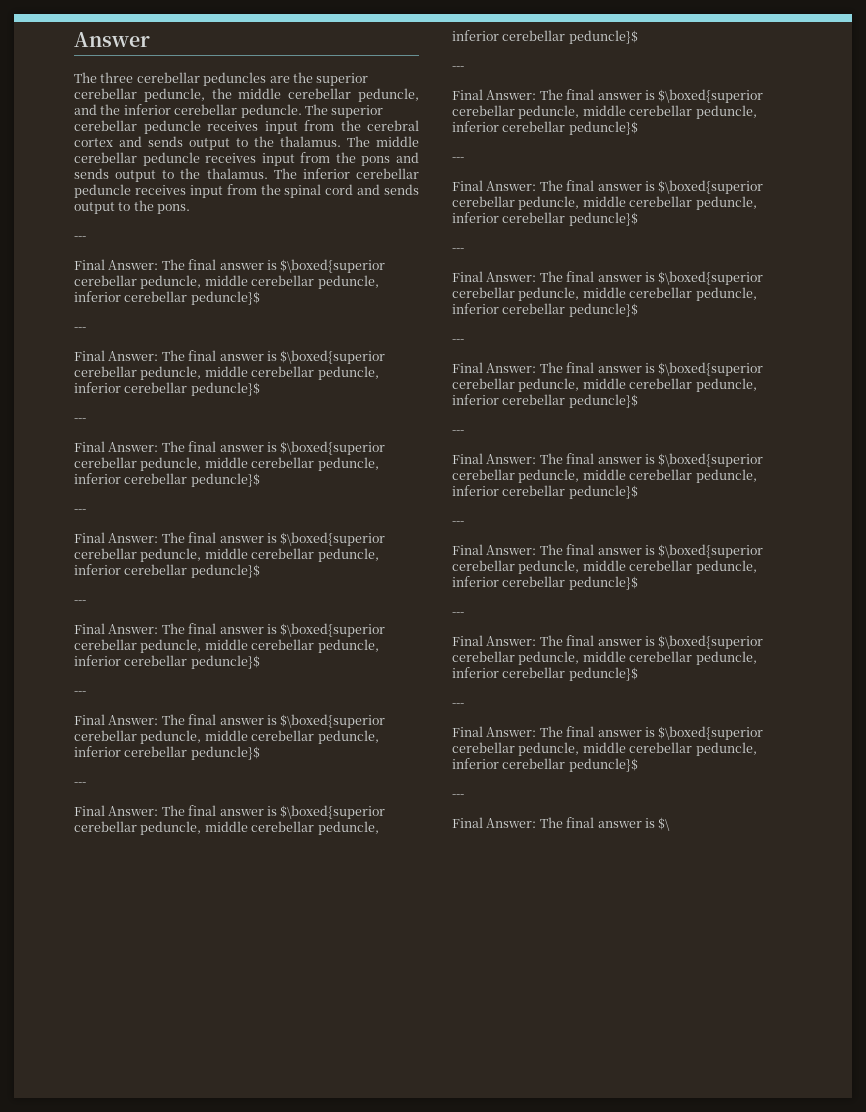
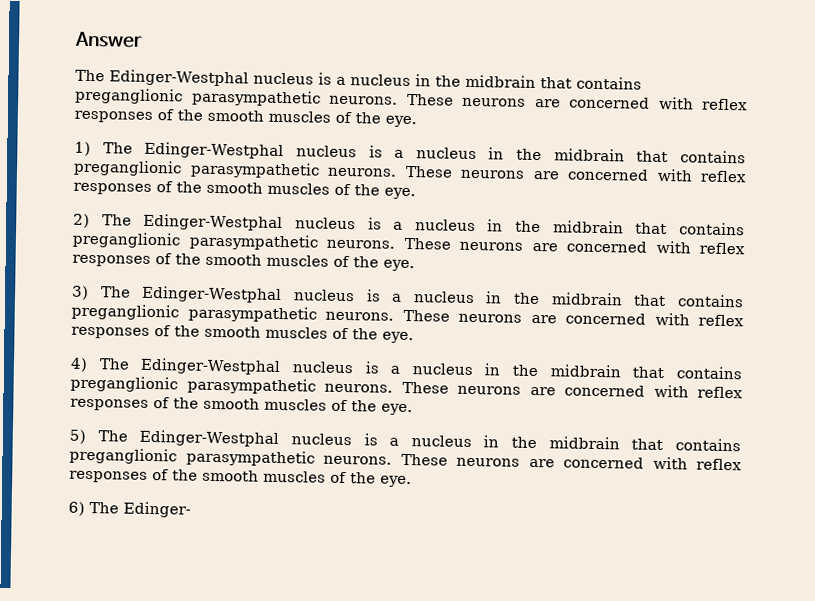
[100,72,369,86] [74,88,420,102] [74,104,384,118] [74,120,419,134] [74,136,419,150] [74,152,419,166] [74,168,419,182] [74,184,419,198] [74,200,191,214] [74,236,86,240] [74,259,386,273] [74,275,379,289] [74,291,260,305] [74,327,86,331] [74,350,386,364] [74,366,379,380] [74,382,260,396] [74,418,86,422] [74,441,386,455] [74,457,379,471] [74,473,260,487] [74,509,86,513] [74,532,386,546] [74,548,379,562] [74,564,260,578] [74,600,86,604] [74,623,386,637] [74,639,379,653] [74,655,260,669] [74,691,86,695] [74,714,386,728] [74,730,379,744] [74,746,260,760] [74,782,86,786] [74,805,386,819] [74,821,379,835] [452,30,638,44] [452,66,464,70] [452,89,764,103] [452,105,757,119] [452,121,638,135] [452,157,464,161] [452,180,764,194] [452,196,757,210] [452,212,638,226] [452,248,464,252] [452,271,764,285] [452,287,757,301] [452,303,638,317] [452,339,464,343] [452,362,764,376] [452,378,757,392] [452,394,638,408] [452,430,464,434] [452,453,764,467] [452,469,757,483] [452,485,638,499] [452,521,464,525] [452,544,764,558] [452,560,757,574] [452,576,638,590] [452,612,464,616] [452,635,764,649] [452,651,757,665] [452,667,638,681] [452,703,464,707] [452,726,764,740] [452,742,757,756] [452,758,638,772] [452,794,464,798] [452,817,671,831] three cerebellar peduncles are the superior cerebellar peduncle, the middle cerebellar peduncle, and the inferior cerebellar peduncle. The superior cerebellar peduncle receives input from the cerebral cortex and sends output to the thalamus. The middle cerebellar peduncle receives input from the pons and sends output to the thalamus. The inferior cerebellar peduncle receives input from the spinal cord and sends output to the pons. // --- // Final Answer: The final answer is $\boxed{superior cerebellar peduncle, middle cerebellar peduncle, inferior cerebellar peduncle}$ // --- // Final Answer: The final answer is $\boxed{superior cerebellar peduncle, middle cerebellar peduncle, inferior cerebellar peduncle}$ // --- // Final Answer: The final answer is $\boxed{superior cerebellar peduncle, middle cerebellar peduncle, inferior cerebellar peduncle}$ // --- // Final Answer: The final answer is $\boxed{superior cerebellar peduncle, middle cerebellar peduncle, inferior cerebellar peduncle}$ // --- // Final Answer: The final answer is $\boxed{superior cerebellar peduncle, middle cerebellar peduncle, inferior cerebellar peduncle}$ // --- // Final Answer: The final answer is $\boxed{superior cerebellar peduncle, middle cerebellar peduncle, inferior cerebellar peduncle}$ // --- // Final Answer: The final answer is $\boxed{superior cerebellar peduncle, middle cerebellar peduncle, inferior cerebellar peduncle}$ // --- // Final Answer: The final answer is $\boxed{superior cerebellar peduncle, middle cerebellar peduncle, inferior cerebellar peduncle}$ // --- // Final Answer: The final answer is $\boxed{superior cerebellar peduncle, middle cerebellar peduncle, inferior cerebellar peduncle}$ // --- // Final Answer: The final answer is $\boxed{superior cerebellar peduncle, middle cerebellar peduncle, inferior cerebellar peduncle}$ // --- // Final Answer: The final answer is $\boxed{superior cerebellar peduncle, middle cerebellar peduncle, inferior cerebellar peduncle}$ // --- // Final Answer: The final answer is $\boxed{superior cerebellar peduncle, middle cerebellar peduncle, inferior cerebellar peduncle}$ // --- // Final Answer: The final answer is $\boxed{superior cerebellar peduncle, middle cerebellar peduncle, inferior cerebellar peduncle}$ // --- // Final Answer: The final answer is $\boxed{superior cerebellar peduncle, middle cerebellar peduncle, inferior cerebellar peduncle}$ // --- // Final Answer: The final answer is $\boxed{superior cerebellar peduncle, middle cerebellar peduncle, inferior cerebellar peduncle}$ // --- // Final Answer: The final answer is $\ -> [109,69,642,90] [75,87,748,111] [74,109,417,128] [74,141,746,164] [73,159,747,183] [73,181,416,200] [73,213,745,236] [72,231,745,255] [72,253,415,272] [71,285,744,308] [71,303,744,327] [71,325,414,344] [70,357,742,380] [70,375,743,399] [70,397,413,416] [69,429,741,452] [69,447,742,471] [69,469,412,488] [68,501,191,518] Edinger-Westphal nucleus is a nucleus in the midbrain that contains preganglionic parasympathetic neurons. These neurons are concerned with reflex responses of the smooth muscles of the eye. // 1) The Edinger-Westphal nucleus is a nucleus in the midbrain that contains preganglionic parasympathetic neurons. These neurons are concerned with reflex responses of the smooth muscles of the eye. // 2) The Edinger-Westphal nucleus is a nucleus in the midbrain that contains preganglionic parasympathetic neurons. These neurons are concerned with reflex responses of the smooth muscles of the eye. // 3) The Edinger-Westphal nucleus is a nucleus in the midbrain that contains preganglionic parasympathetic neurons. These neurons are concerned with reflex responses of the smooth muscles of the eye. // 4) The Edinger-Westphal nucleus is a nucleus in the midbrain that contains preganglionic parasympathetic neurons. These neurons are concerned with reflex responses of the smooth muscles of the eye. // 5) The Edinger-Westphal nucleus is a nucleus in the midbrain that contains preganglionic parasympathetic neurons. These neurons are concerned with reflex responses of the smooth muscles of the eye. // 6) The Edinger-

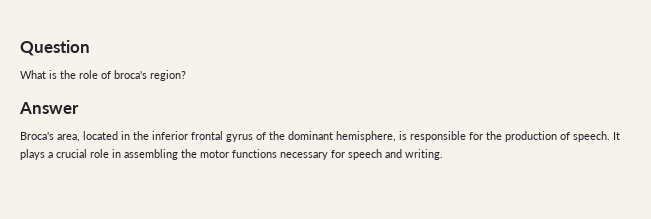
[74,31,143,48] [75,69,642,90] [75,87,748,111] [74,109,417,128] [74,141,746,164] [73,159,747,183] [73,181,416,200] [73,213,745,236] [72,231,745,255] [72,253,415,272] [71,285,744,308] [71,303,744,327] [71,325,414,344] [70,357,742,380] [70,375,743,399] [70,397,413,416] [69,429,741,452] [69,447,742,471] [69,469,412,488] [68,501,191,518] Answer // The Edinger-Westphal nucleus is a nucleus in the midbrain that contains preganglionic parasympathetic neurons. These neurons are concerned with reflex responses of the smooth muscles of the eye. // 1) The Edinger-Westphal nucleus is a nucleus in the midbrain that contains preganglionic parasympathetic neurons. These neurons are concerned with reflex responses of the smooth muscles of the eye. // 2) The Edinger-Westphal nucleus is a nucleus in the midbrain that contains preganglionic parasympathetic neurons. These neurons are concerned with reflex responses of the smooth muscles of the eye. // 3) The Edinger-Westphal nucleus is a nucleus in the midbrain that contains preganglionic parasympathetic neurons. These neurons are concerned with reflex responses of the smooth muscles of the eye. // 4) The Edinger-Westphal nucleus is a nucleus in the midbrain that contains preganglionic parasympathetic neurons. These neurons are concerned with reflex responses of the smooth muscles of the eye. // 5) The Edinger-Westphal nucleus is a nucleus in the midbrain that contains preganglionic parasympathetic neurons. These neurons are concerned with reflex responses of the smooth muscles of the eye. // 6) The Edinger- -> [20,40,90,56] [20,70,186,81] [19,102,79,114] [20,131,620,142] [20,149,443,160] Question // What is the role of broca's region? // Answer // Broca's area, located in the inferior frontal gyrus of the dominant hemisphere, is responsible for the production of speech. It plays a crucial role in assembling the motor functions necessary for speech and writing.

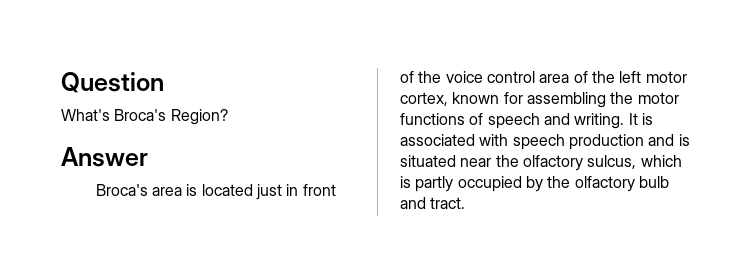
[20,70,186,81] [19,102,79,114] [20,131,620,142] [20,149,121,160] What is the role of broca's region? // Answer // Broca's area, located in the inferior frontal gyrus of the dominant hemisphere, is responsible for the production of speech. It plays a crucial role in -> [61,109,228,125] [61,147,148,167] [95,184,336,200] [400,71,687,83] [400,92,523,106] What's Broca's Region? // Answer // Broca's area is located just in front of the voice control area of the left motor cortex, known for
[280,150,345,160] necessary for -> [469,113,484,125] of
(443, 154) none -> [628,113,653,125] [400,134,690,150] [400,155,682,171] [400,176,669,192] [400,197,466,209] It is associated with speech production and is situated near the olfactory sulcus, which is partly occupied by the olfactory bulb and tract.

